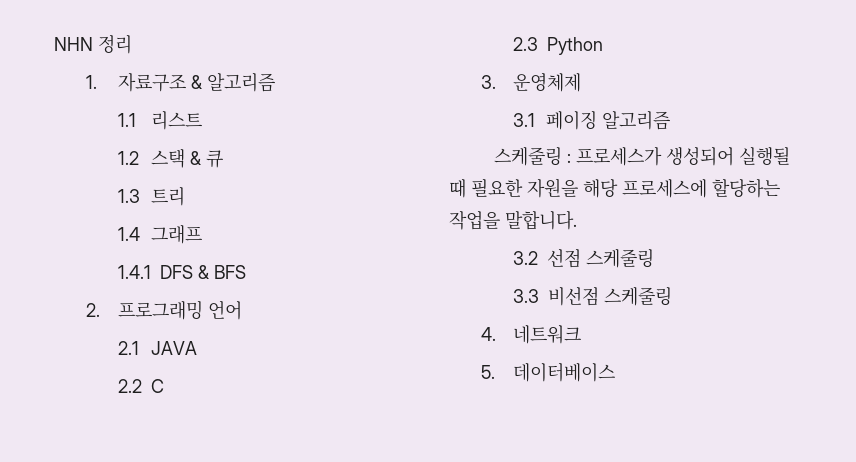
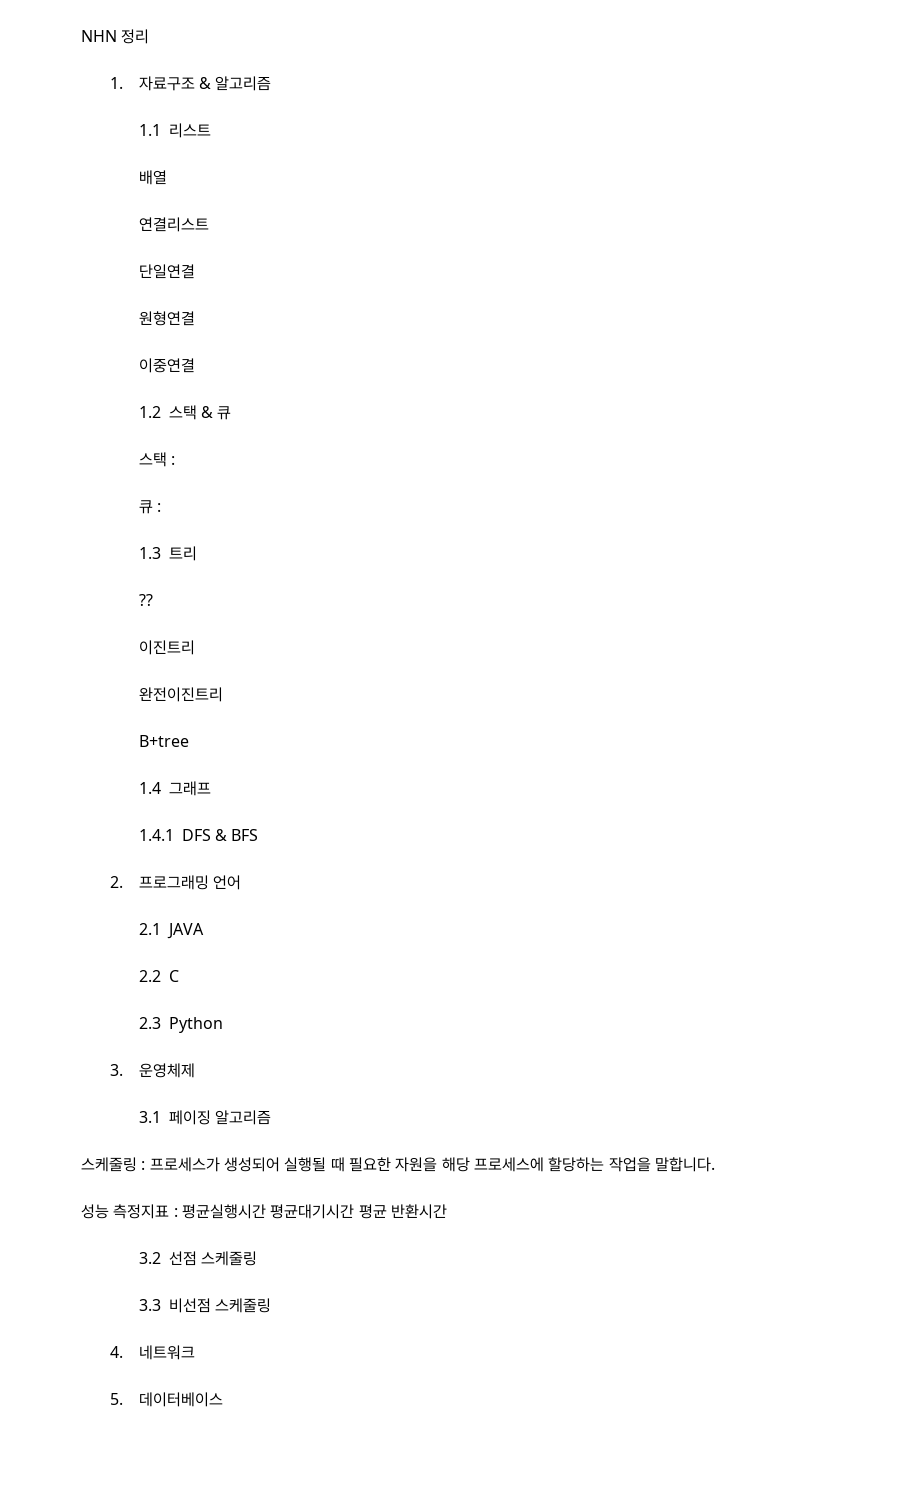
(202, 120) none -> [138,170,167,185] [138,217,209,232] [138,264,195,279] [138,311,195,326] [138,358,195,373] // 배열 // 연결리스트 // 단일연결 // 원형연결 // 이중연결
[118,187,185,206] 1.3 트리 -> [138,452,176,467] [138,500,162,514] [138,546,197,561] [138,594,153,606] [138,640,195,655] [138,687,223,702] [138,735,189,747] 스택 : // 큐 : // 1.3 트리 // ?? // 이진트리 // 완전이진트리 // B+tree
(577, 220) none -> [81,1204,447,1219] // 성능 측정지표 : 평균실행시간 평균대기시간 평균 반환시간

